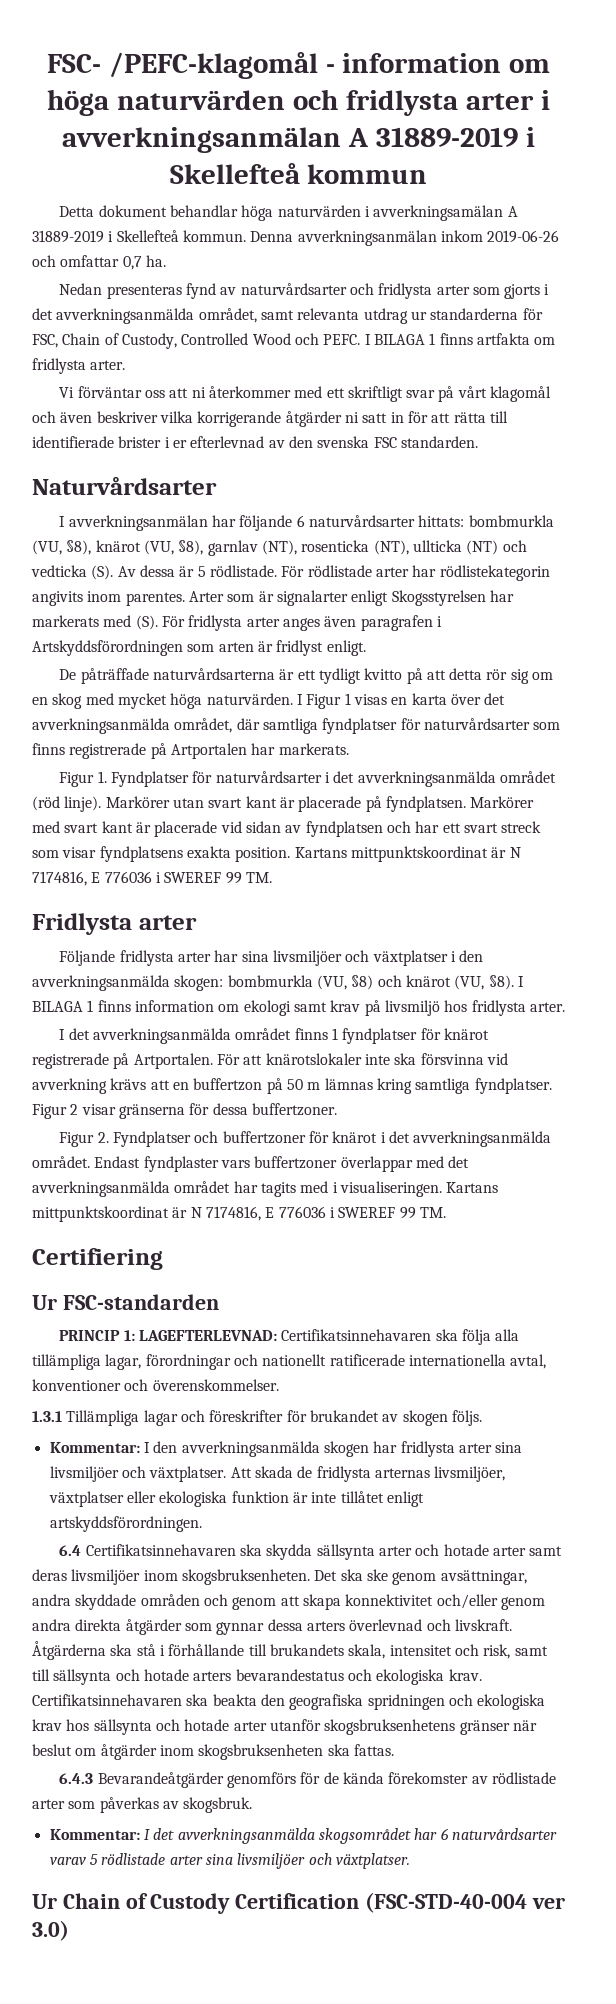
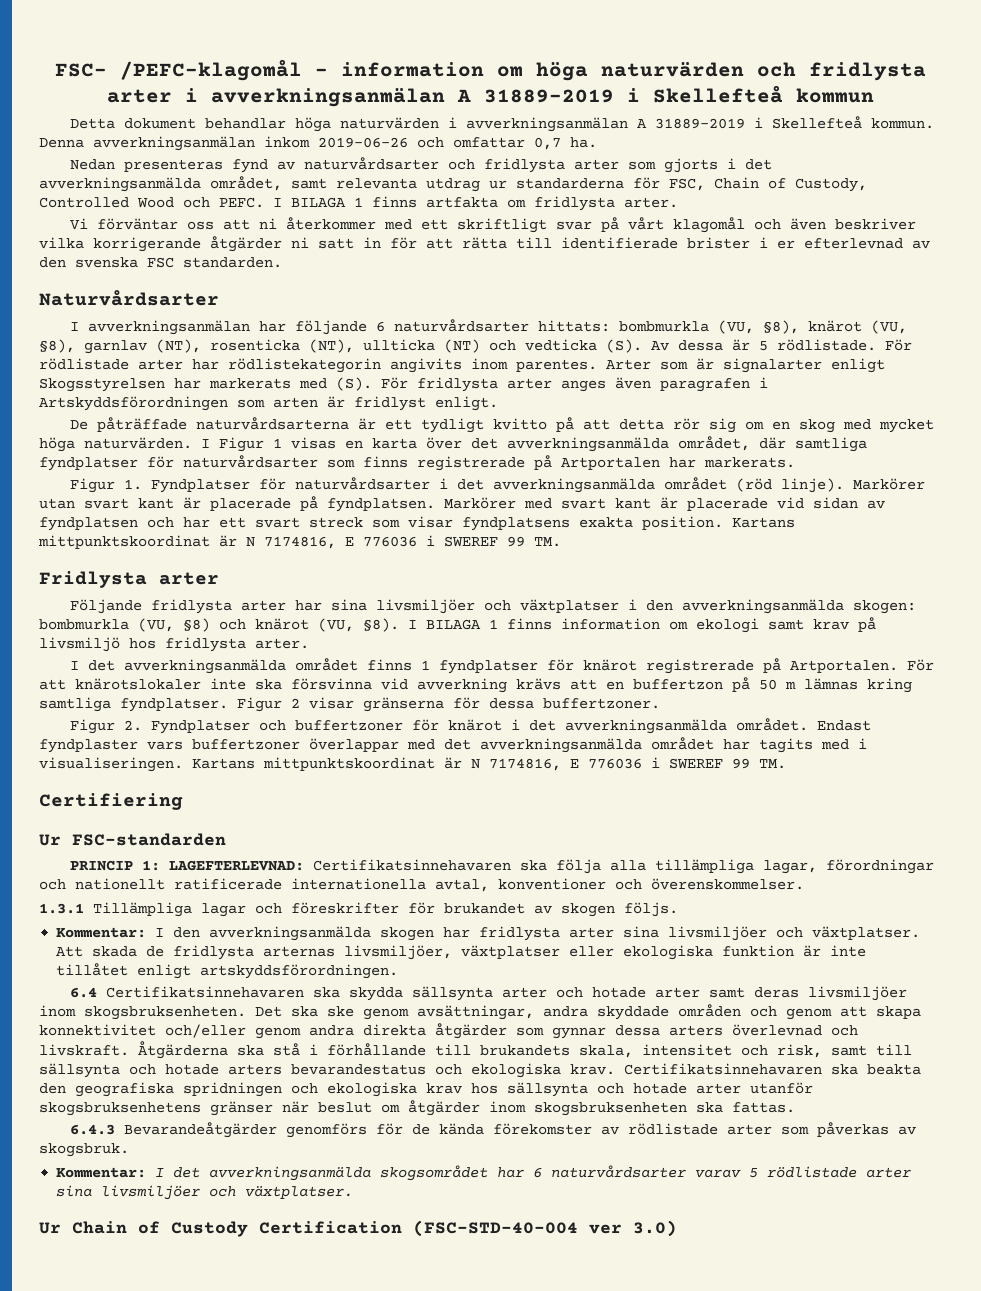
[373,205,504,221] avverkningsamälan -> [466,117,629,132] avverkningsanmälan

